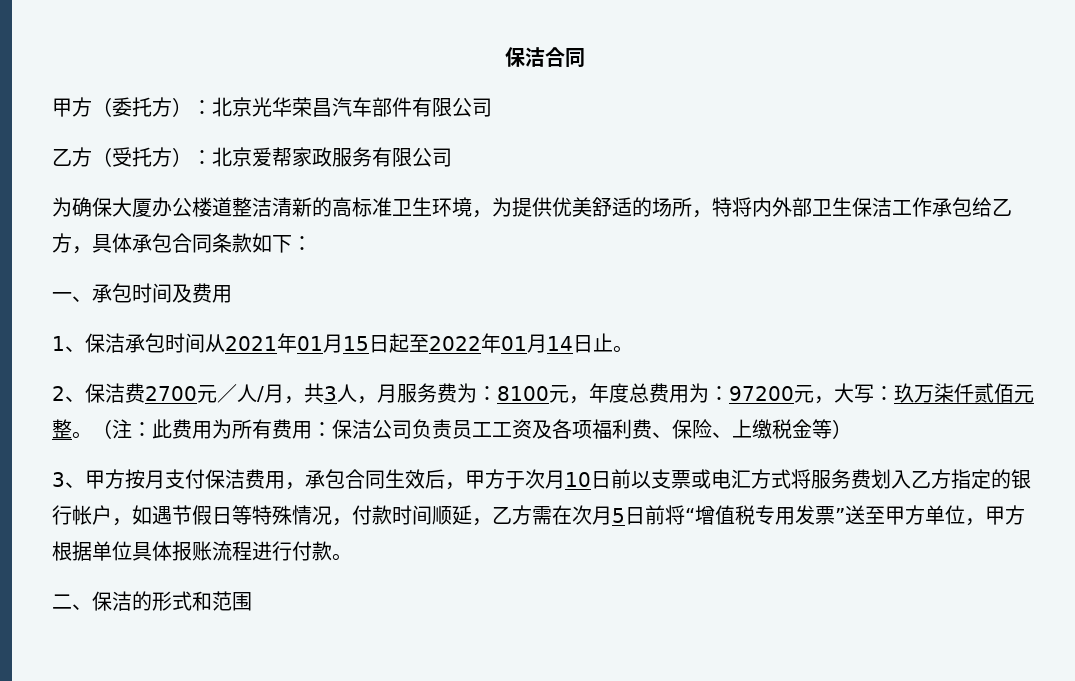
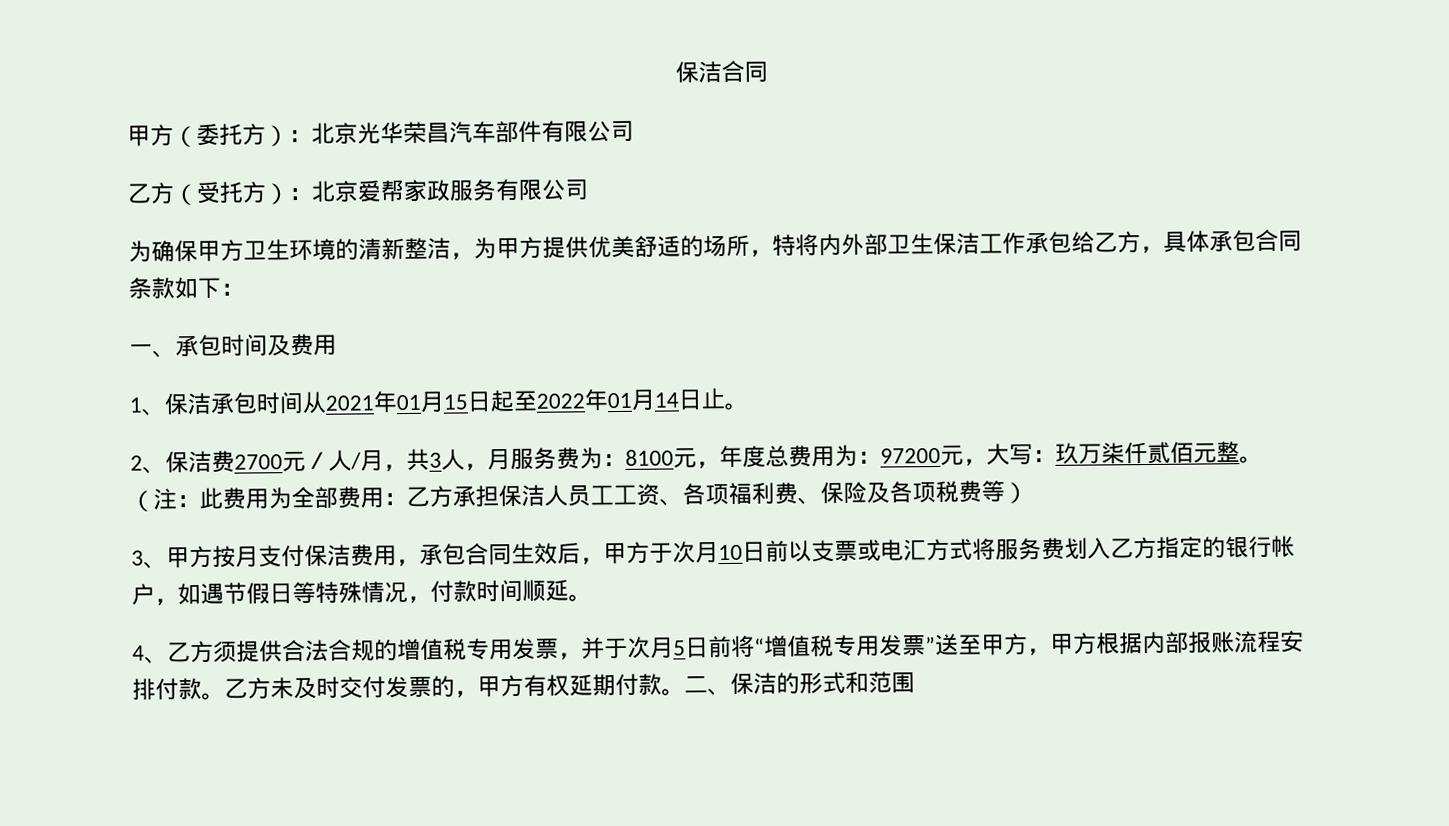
[112,197,512,218] 大厦办公楼道整洁清新的高标准卫生环境，为 -> [197,236,543,262] 甲方卫生环境的清新整洁，为甲方
[232,419,452,439] 所有费用：保洁公司负责 -> [291,484,568,509] 全部费用：乙方承担保洁人
[532,420,552,439] 及 -> [659,498,683,506] 、
[712,419,812,439] 、上缴税金 -> [866,480,982,504] 及各项税费
[472,505,572,526] ，乙方需在 -> [568,594,592,602] [132,637,628,664] 。 // 4、乙方须提供合法合规的增值税专用发票，并于
[925,505,965,525] 单位 -> (1028, 644) none
[92,541,172,561] 单位具体 -> [1142,631,1189,655] 内部
[252,541,352,561] 进行付款。 // -> [1280,630,1304,653] [132,673,685,701] 安排付款。乙方未及时交付发票的，甲方有权延期付款。

